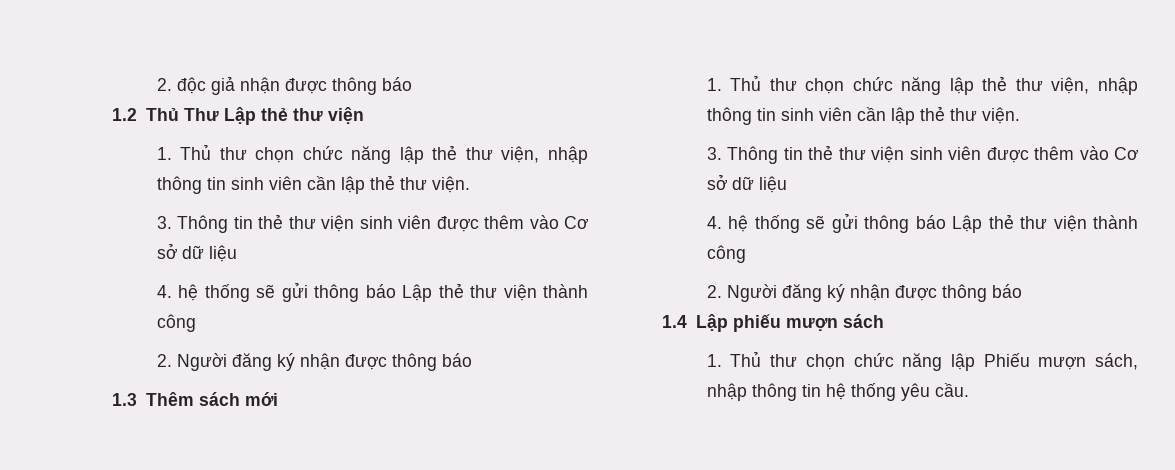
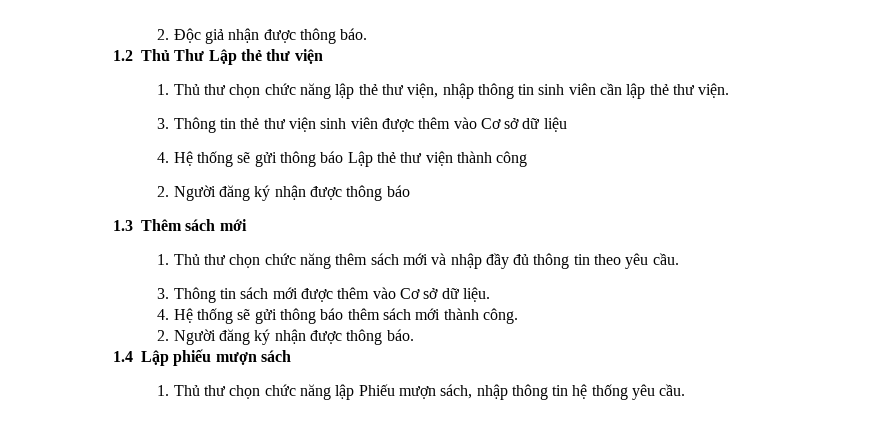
[156,77,206,94] 2. độc -> [157,28,201,43] 2. Độc
[381,77,412,91] báo -> [340,28,368,40] báo.
[178,284,199,301] hệ -> [173,151,193,166] Hệ
[949,76,1138,95] [706,106,1020,125] [706,145,1138,164] [706,174,787,193] [706,213,1138,233] [706,245,746,263] [706,284,1022,302] lập thẻ thư viện, nhập thông tin sinh viên cần lập thẻ thư viện. // 3. Thông tin thẻ thư viện sinh viên được thêm vào Cơ sở dữ liệu // 4. hệ thống sẽ gửi thông báo Lập thẻ thư viện thành công // 2. Người đăng ký nhận được thông báo -> [335,253,679,269] [157,287,490,303] [157,308,518,324] [157,329,414,345] thêm sách mới và nhập đầy đủ thông tin theo yêu cầu. // 3. Thông tin sách mới được thêm vào Cơ sở dữ liệu. // 4. Hệ thống sẽ gửi thông báo thêm sách mới thành công. // 2. Người đăng ký nhận được thông báo.

